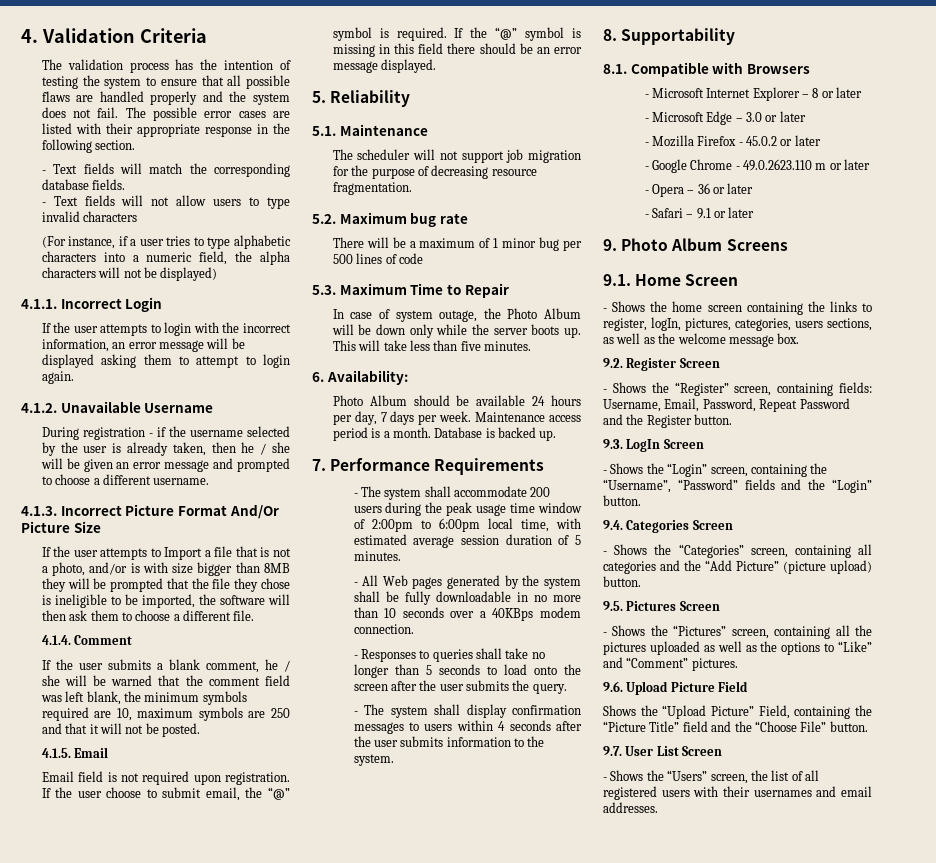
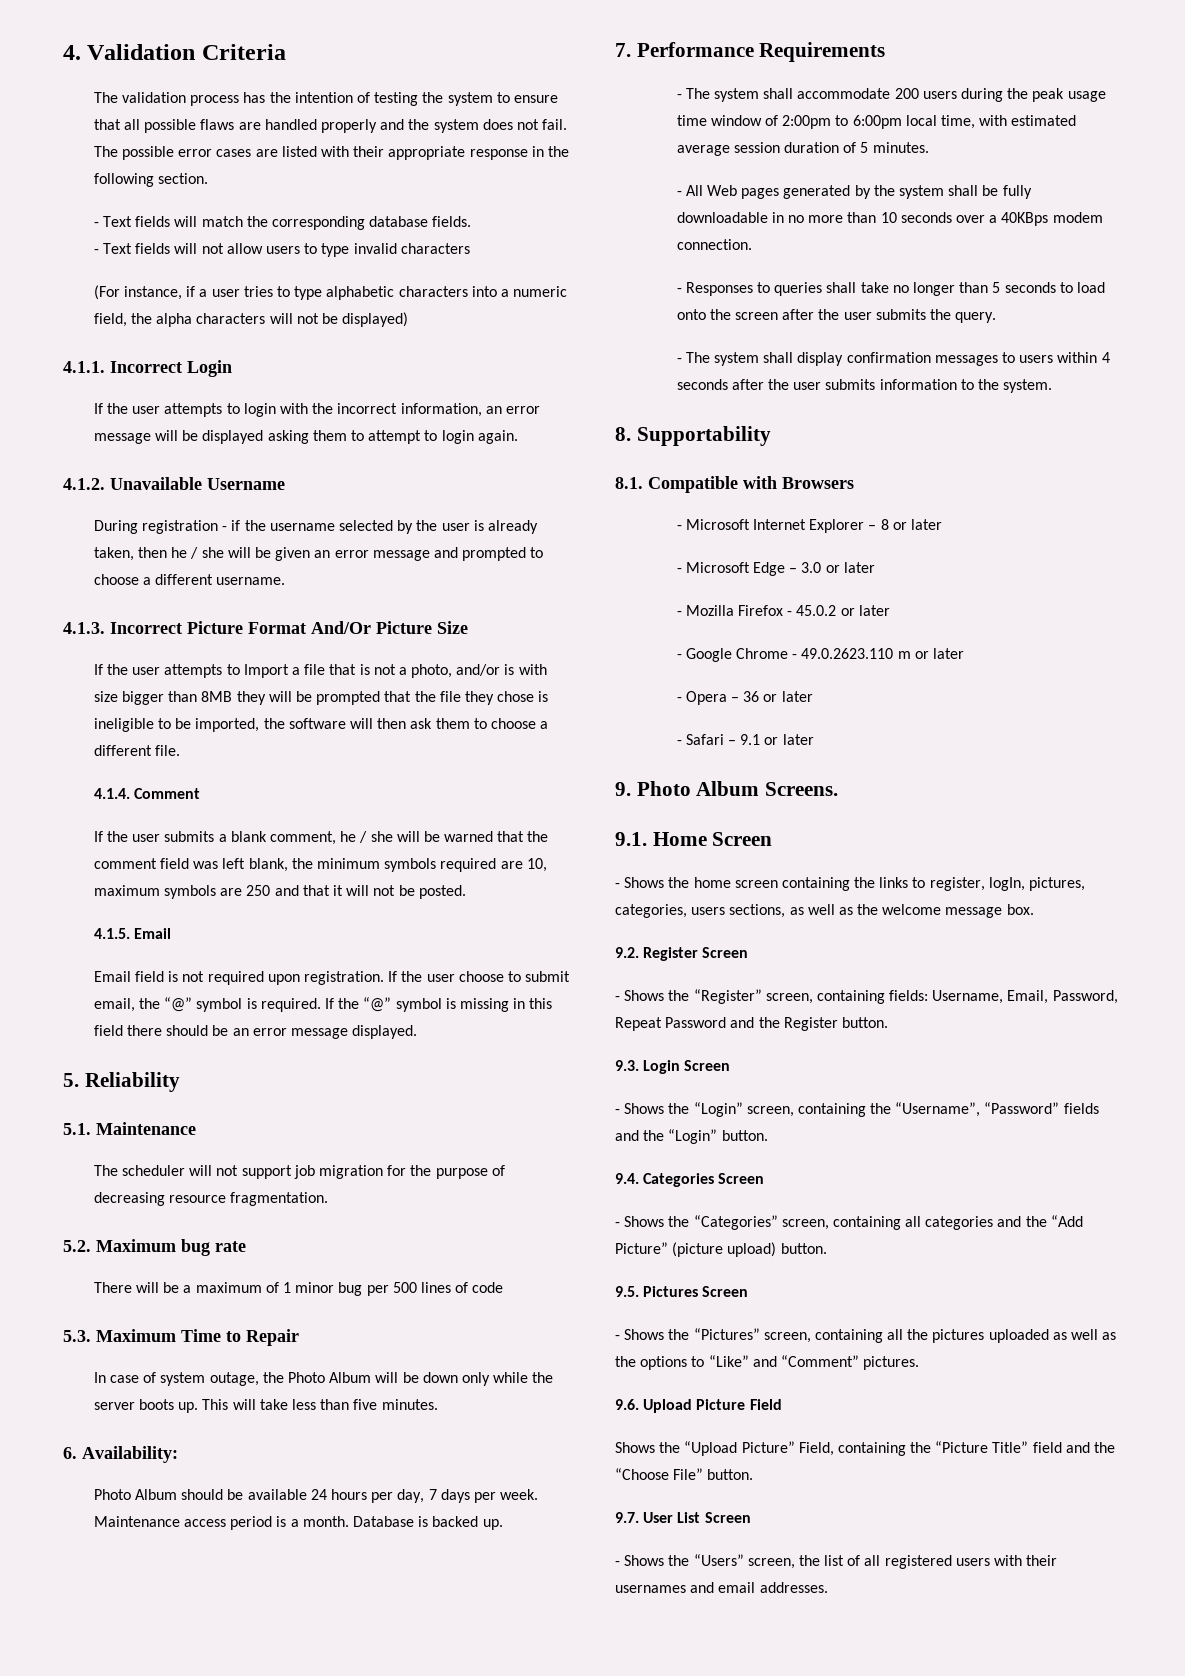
[726,239,788,251] Screens -> [765,782,839,796] Screens.
[626,439,661,452] LogIn -> [643,1060,681,1074] Login

